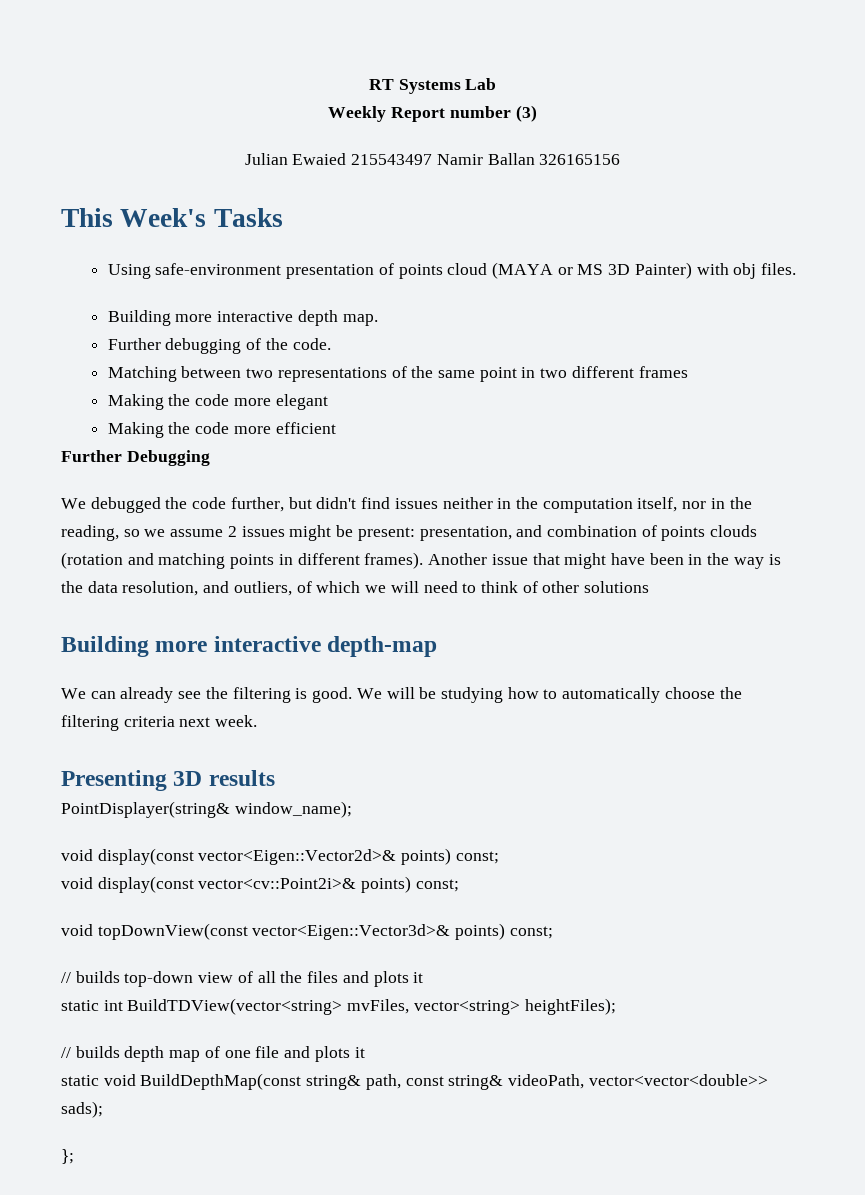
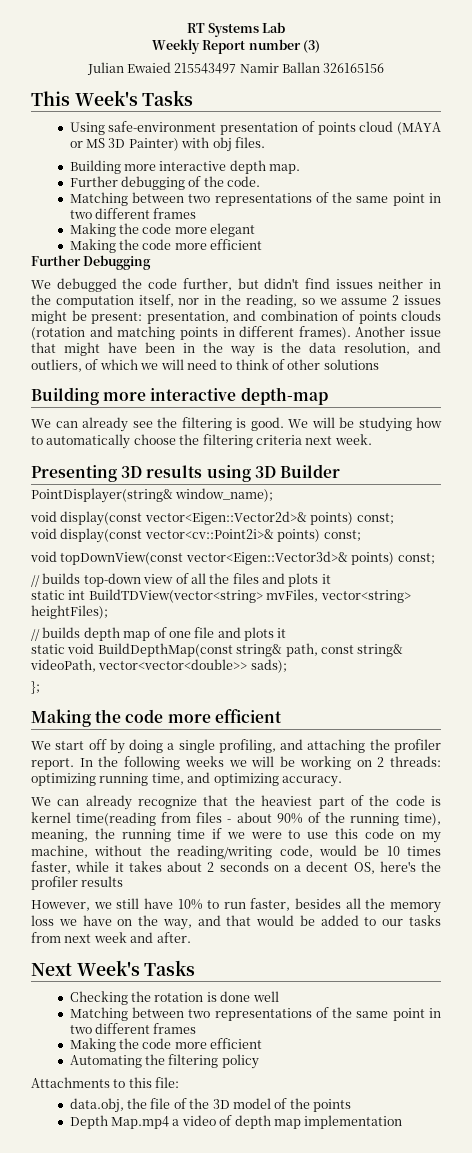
(275, 778) none -> [206,464,340,482] using 3D Builder
(74, 1156) none -> [31,709,282,727] [31,739,441,754] [31,756,442,770] [31,772,342,787] [31,795,442,810] [31,812,442,826] [31,828,441,843] [31,845,441,859] [31,861,441,874] [31,876,124,890] [31,898,441,913] [31,915,442,930] [31,932,191,943] [31,960,196,976] [69,991,279,1005] [69,1007,442,1021] [69,1023,197,1034] [69,1038,263,1052] [69,1054,259,1069] [31,1077,180,1088] [69,1098,352,1113] [69,1115,403,1129] // Making the code more efficient // We start off by doing a single profiling, and attaching the profiler report. In the following weeks we will be working on 2 threads: optimizing running time, and optimizing accuracy. // We can already recognize that the heaviest part of the code is kernel time(reading from files - about 90% of the running time), meaning, the running time if we were to use this code on my machine, without the reading/writing code, would be 10 times faster, while it takes about 2 seconds on a decent OS, here's the profiler results // However, we still have 10% to run faster, besides all the memory loss we have on the way, and that would be added to our tasks from next week and after. // Next Week's Tasks // Checking the rotation is done well // Matching between two representations of the same point in two different frames // Making the code more efficient // Automating the filtering policy // Attachments to this file: // data.obj, the file of the 3D model of the points // Depth Map.mp4 a video of depth map implementation

